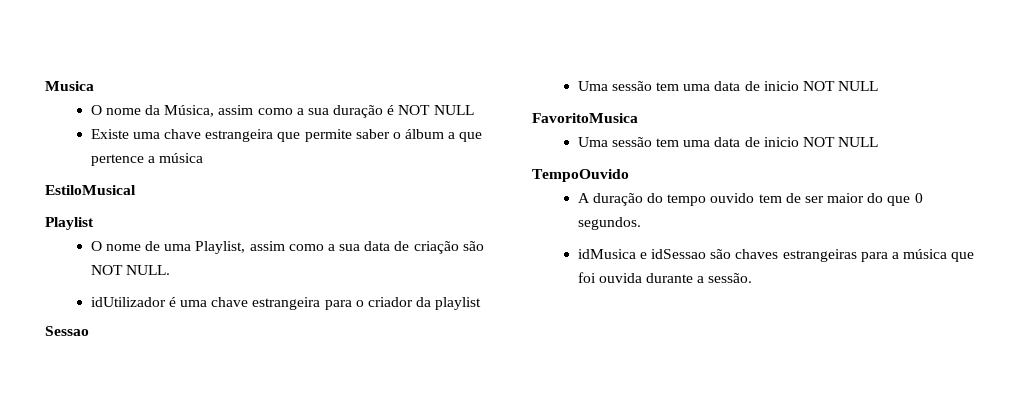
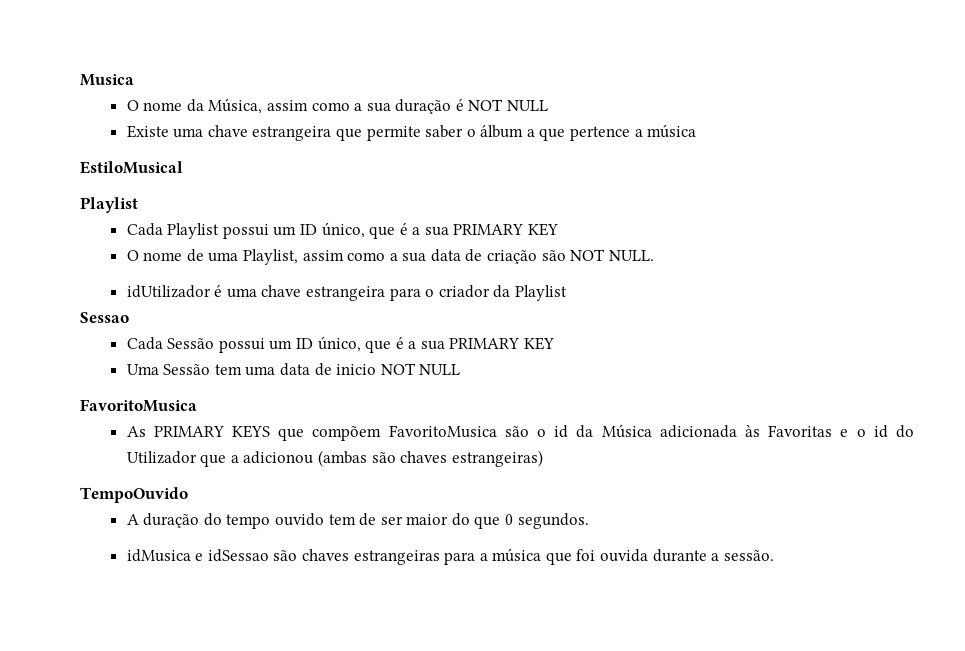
(94, 223) none -> [126,222,559,239] // Cada Playlist possui um ID único, que é a sua PRIMARY KEY
[435,297,482,310] playlist -> [514,285,567,301] Playlist
[577,81,652,91] // Uma sessão -> [126,336,555,353] [126,364,211,375] // Cada Sessão possui um ID único, que é a sua PRIMARY KEY // Uma Sessão
[577,137,879,147] Uma sessão tem uma data de inicio NOT NULL -> [126,424,915,441] [126,450,543,467] As PRIMARY KEYS que compõem FavoritoMusica são o id da Música adicionada às Favoritas e o id do Utilizador que a adicionou (ambas são chaves estrangeiras)

